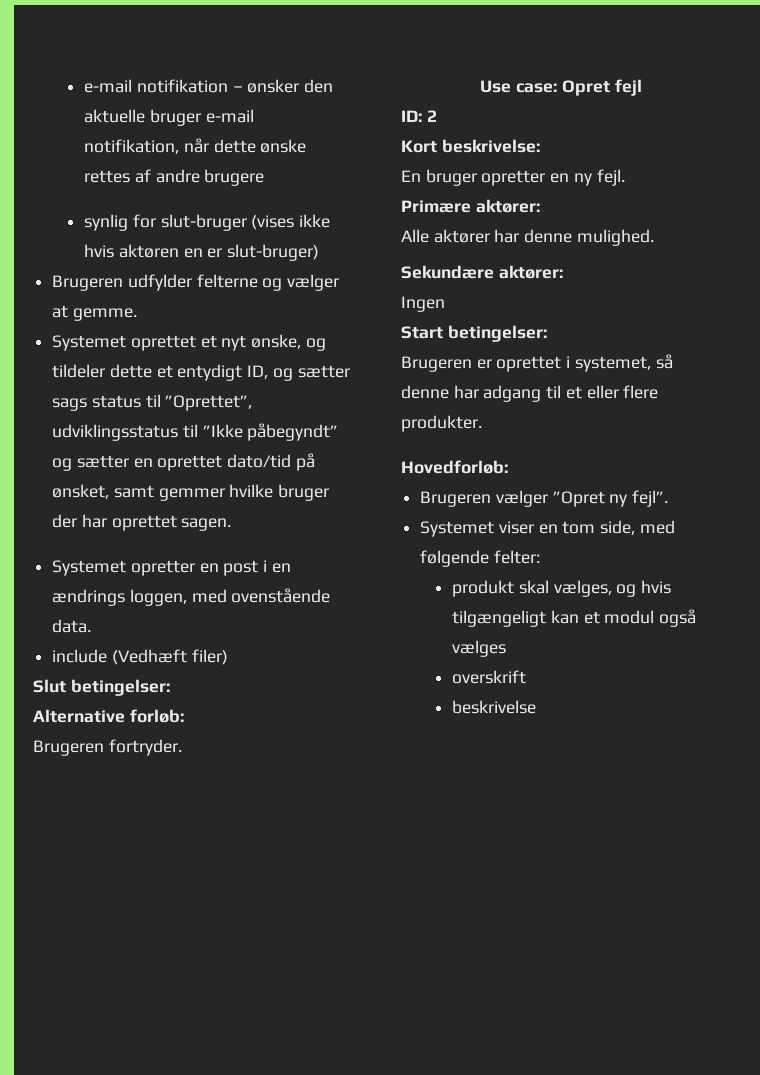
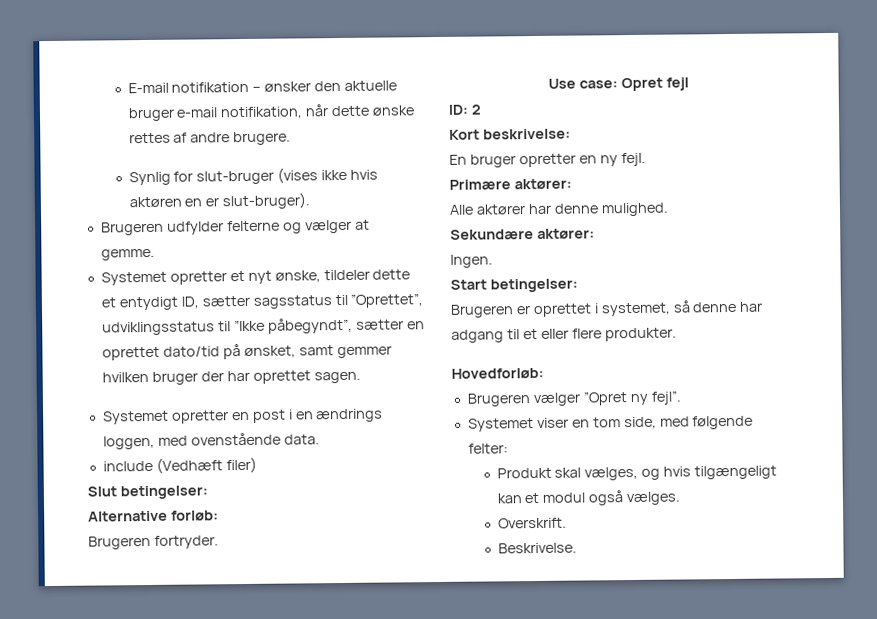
[84,79,133,93] e-mail -> [127,82,169,94] E-mail
[204,169,265,186] [84,214,129,231] brugere // synlig -> [233,131,292,146] [128,171,171,186] brugere. // Synlig
[227,244,320,261] slut-bruger) -> [222,192,311,210] slut-bruger).
[130,335,196,351] oprettet -> [169,271,227,285] opretter
[305,338,326,351] og -> (321, 276) none
[272,365,350,381] [52,395,141,411] og sætter sags status -> [201,295,332,309] sætter sagsstatus
[247,423,339,441] [52,458,73,471] påbegyndt” og -> [267,317,353,334] påbegyndt”,
[229,484,274,498] hvilke -> [101,371,149,383] hvilken
[401,296,445,312] Ingen -> [450,254,493,268] Ingen.
[452,580,515,597] produkt -> [496,467,552,479] Produkt
[452,640,507,657] [452,670,527,684] [452,700,537,714] vælges // overskrift // beskrivelse -> [626,491,682,506] [497,517,567,529] [497,542,577,554] vælges. // Overskrift. // Beskrivelse.

